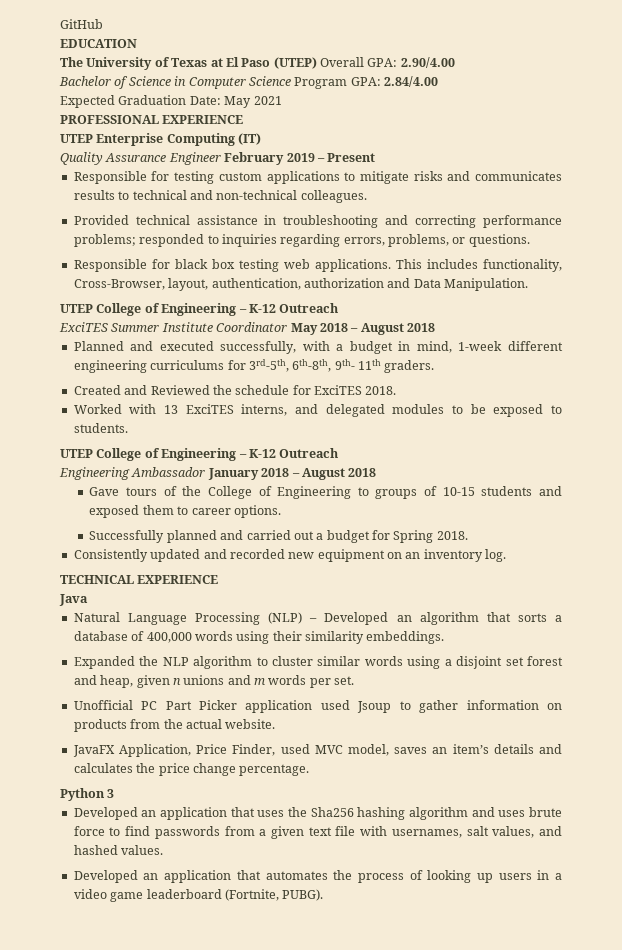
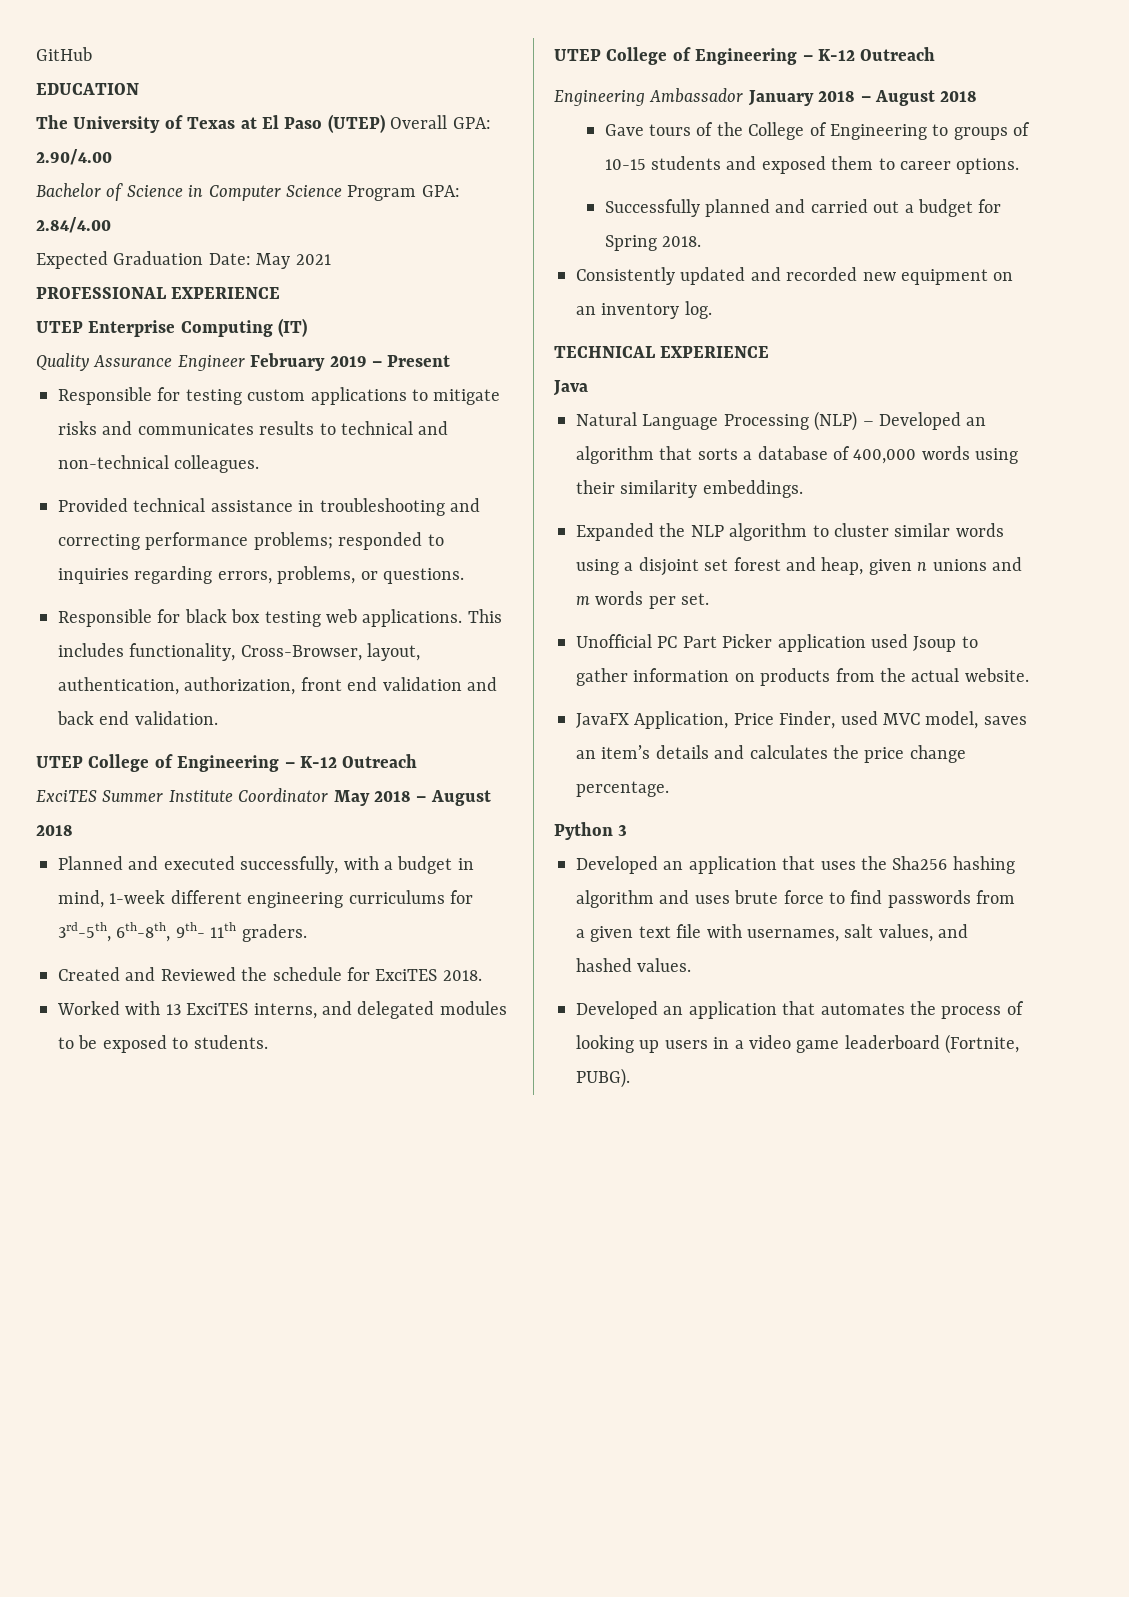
[303,278,528,291] authorization and Data Manipulation. -> [184,677,497,695] [57,711,218,725] authorization, front end validation and back end validation.

